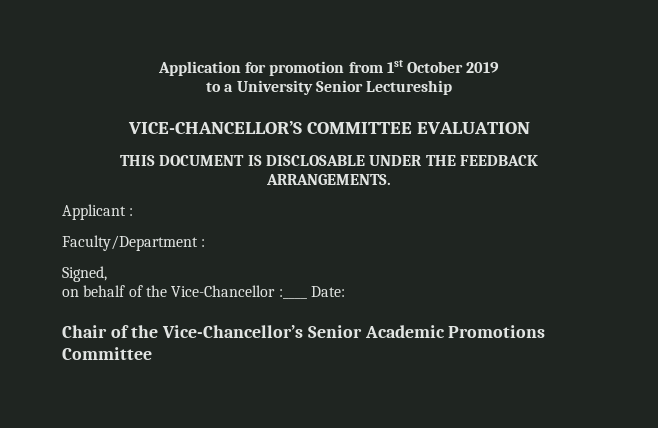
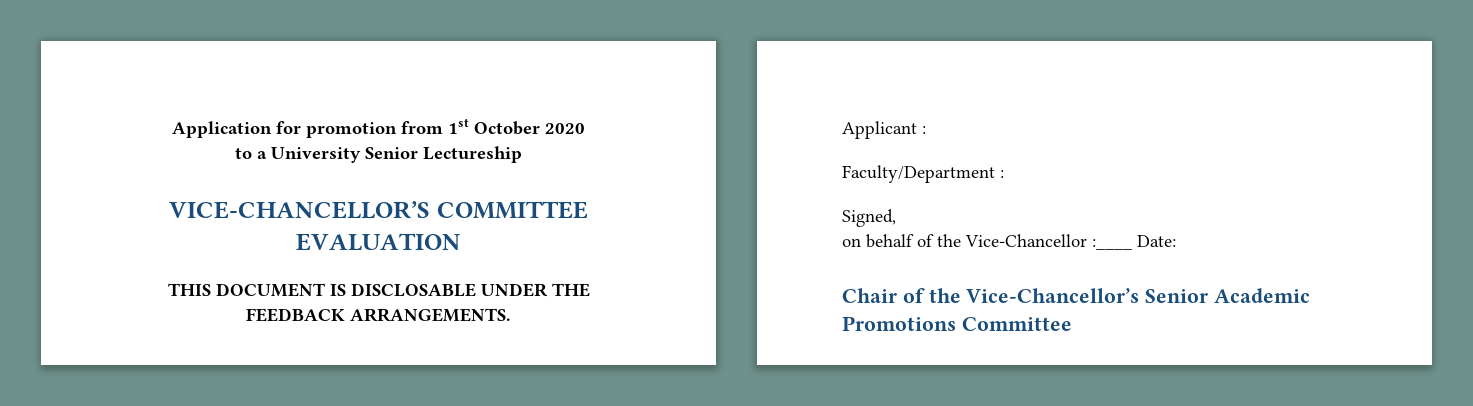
[466,62,500,73] 2019 -> [545,123,585,134] 2020

